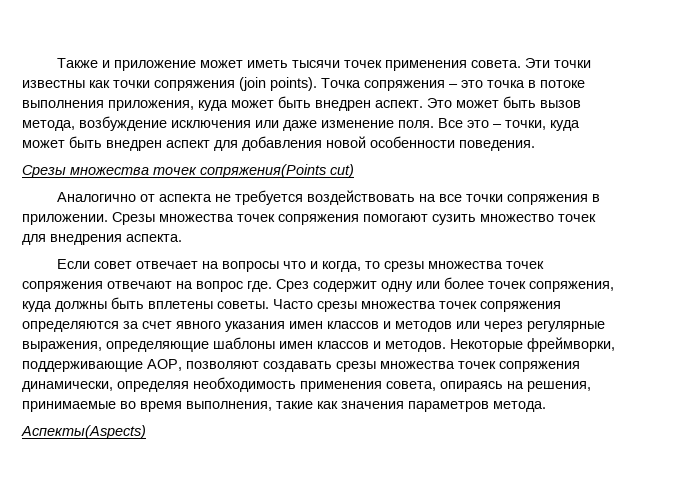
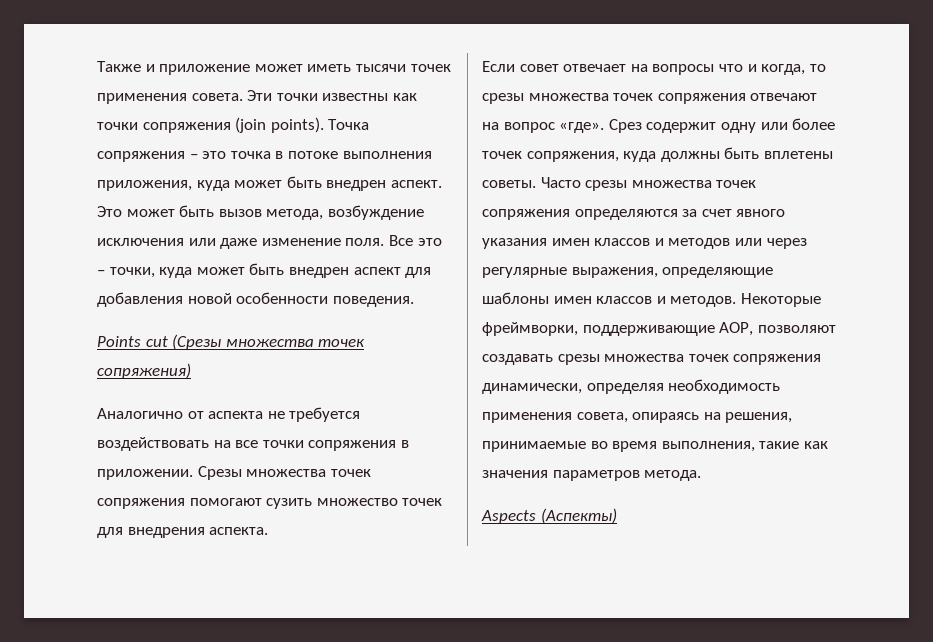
[22,164,354,178] Срезы множества точек сопряжения(Points cut) -> [97,334,366,350] [97,363,191,379] Points cut (Срезы множества точек сопряжения)
[247,281,272,292] где. -> [559,122,605,133] «где».
[21,425,146,439] Аспекты(Aspects) -> [481,508,617,524] Aspects (Аспекты)

